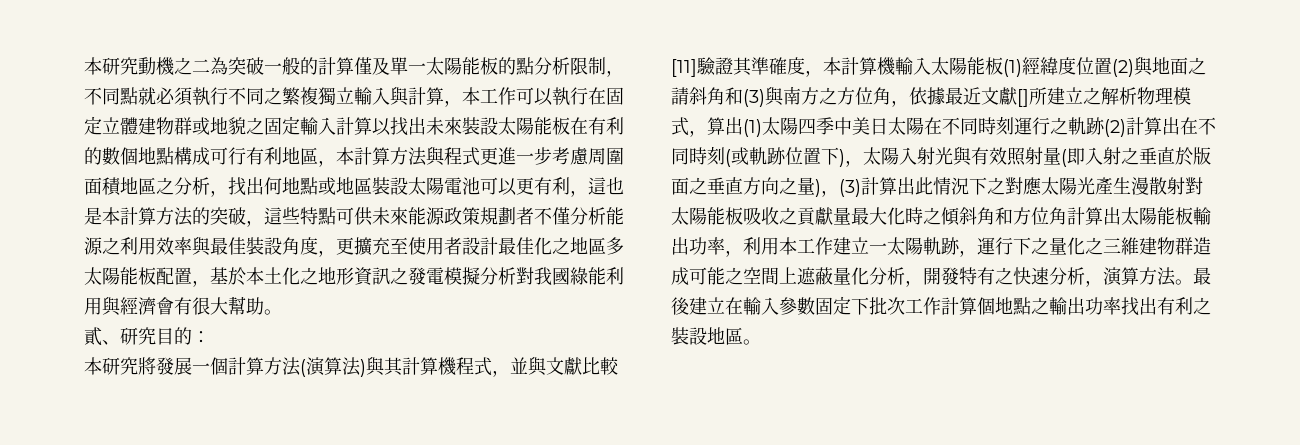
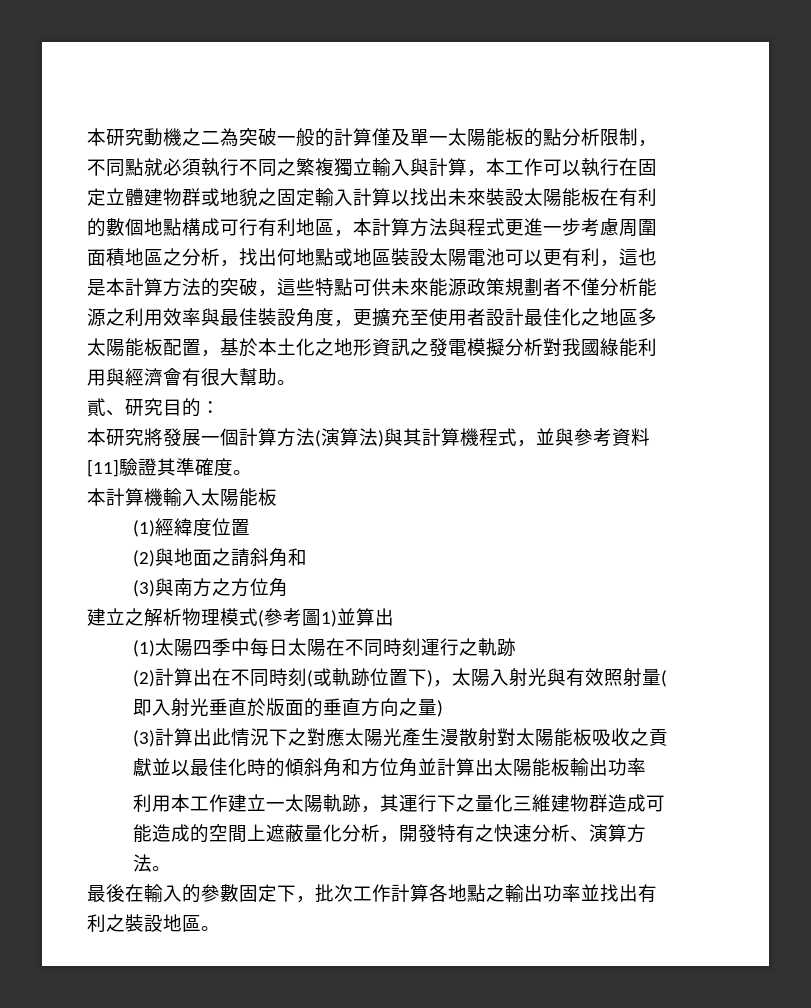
[546,357,619,375] 文獻比較 -> [574,428,650,447] 參考資料
[805,70,823,77] ， -> [233,470,252,475] 。 //
(1003, 66) none -> (277, 497) //
(1112, 66) none -> (251, 527) //
(743, 96) none -> (308, 557) //
[891,87,1047,107] ，依據最近文獻[]所 -> (289, 587) //
[689,117,743,137] ，算出 -> [258,608,394,627] (參考圖1)並算出 //
[852,117,870,135] 美 -> [250,638,270,657] 每
(1105, 126) none -> (517, 647) //
[1121,147,1139,165] 之 -> [190,698,210,717] 光
[689,177,707,195] 之 -> [304,698,324,717] 的
[821,190,839,197] ， -> (444, 708) //
[833,207,941,225] 量最大化時之 -> [152,758,286,777] 並以最佳化時的
(1067, 216) none -> [418,758,438,775] 並
[725,250,743,257] ， -> (647, 767) //
(977, 253) none -> [380,794,400,812] 其
[1085,237,1103,255] 之 -> (514, 803) none
[725,267,743,285] 之 -> [152,824,210,843] 造成的
[1085,280,1103,287] ， -> [570,836,590,842] 、
[1193,267,1211,285] [671,297,779,315] 最後建立在輸入 -> [87,884,201,903] // 最後在輸入的
(869, 306) none -> [296,896,315,903] ，
[977,297,995,315] 個 -> [429,884,448,902] 各
(1121, 306) none -> [581,884,600,901] 並

